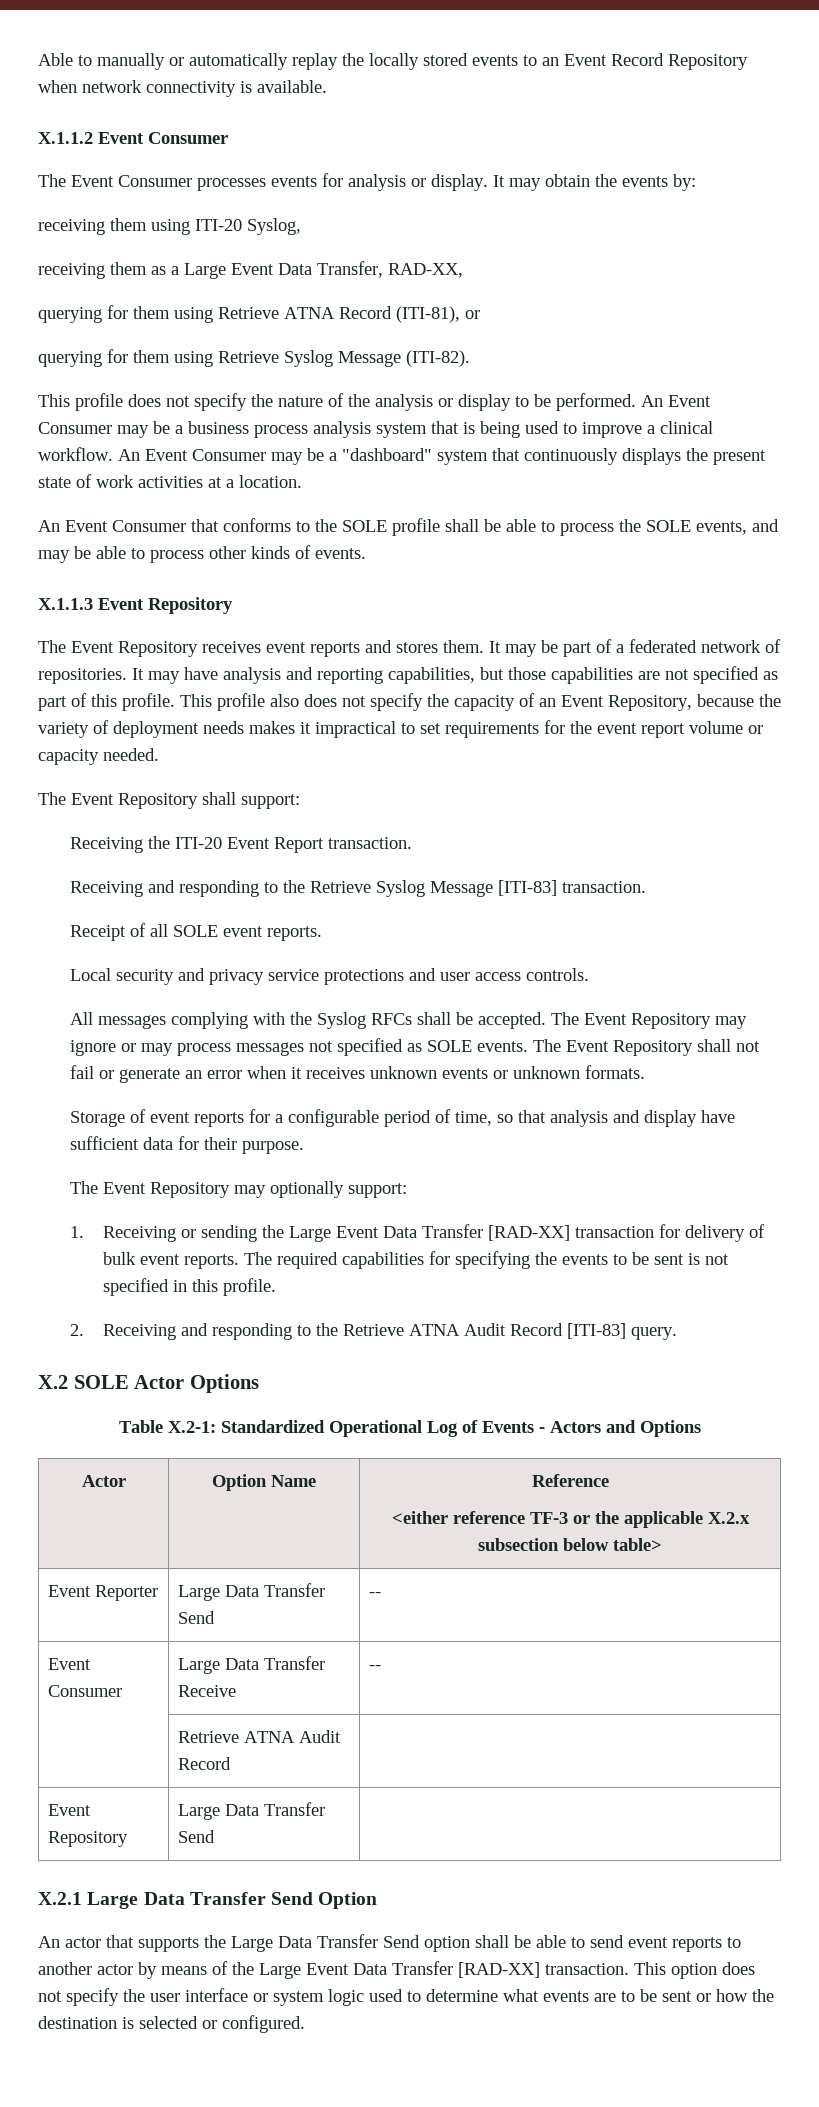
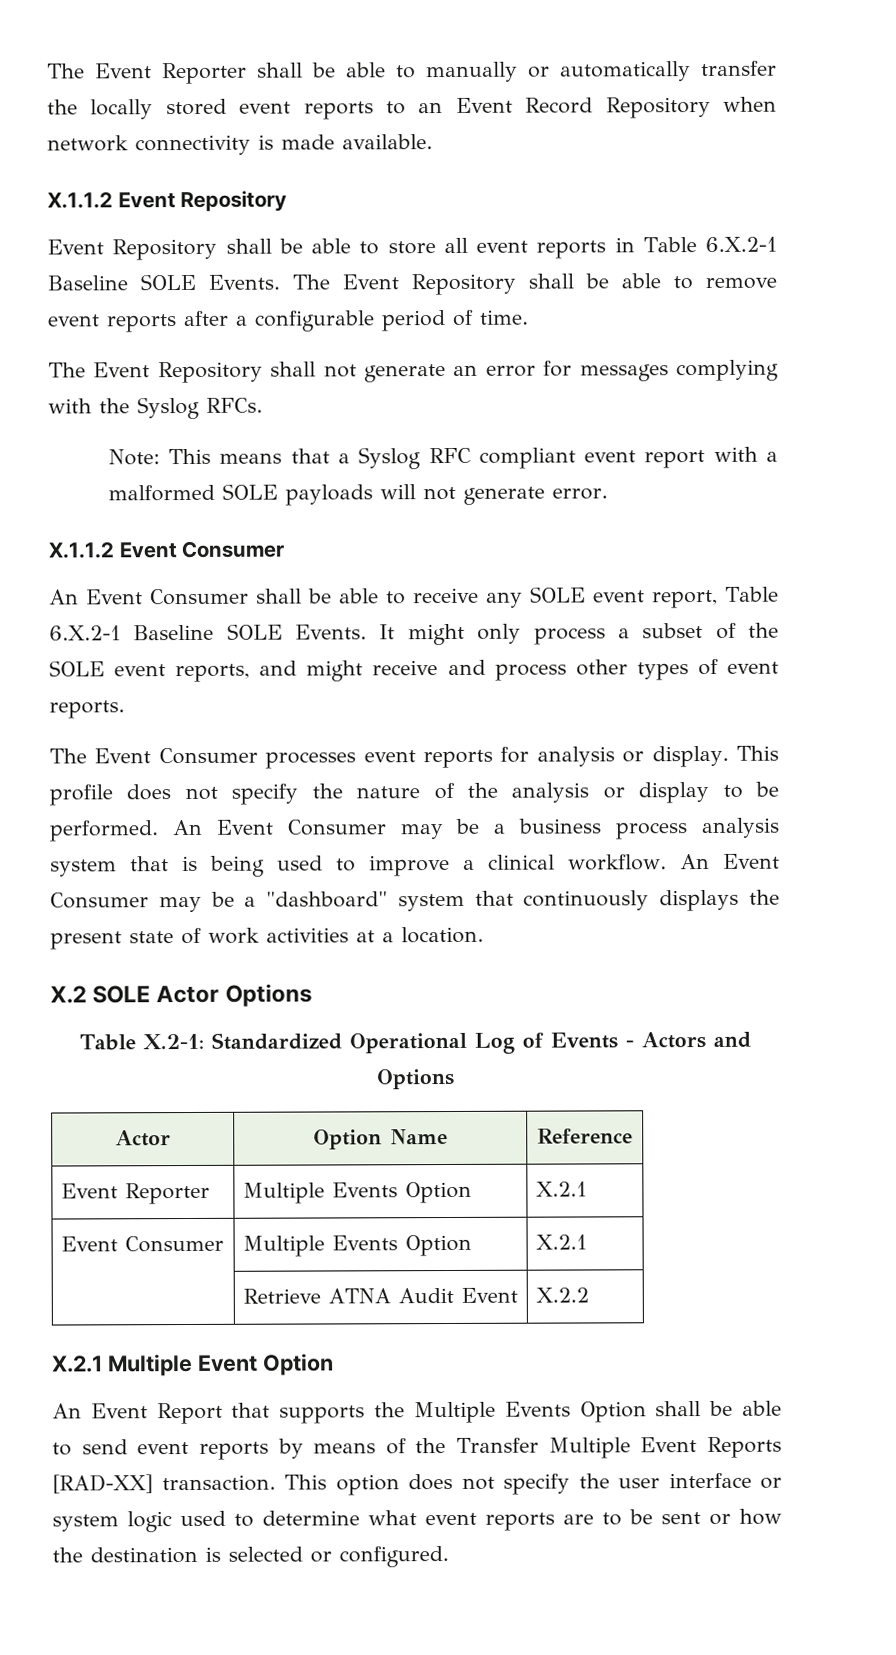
[38,53,73,66] Able -> [47,62,386,85] The Event Reporter shall be able
[292,53,338,70] replay -> [701,60,777,77] transfer
[472,55,518,66] events -> [239,101,374,120] event reports
(252, 87) none -> [281,134,335,150] made
[148,132,228,144] Consumer -> [180,190,288,213] [47,236,777,261] [47,273,777,296] [48,309,529,333] [48,359,779,384] [48,396,263,420] [107,446,779,470] [107,483,608,506] [48,540,285,559] [49,586,780,609] [49,622,780,646] [49,658,779,683] [49,700,125,719] Repository // Event Repository shall be able to store all event reports in Table 6.X.2-1 Baseline SOLE Events. The Event Repository shall be able to remove event reports after a configurable period of time. // The Event Repository shall not generate an error for messages complying with the Syslog RFCs. // Note: This means that a Syslog RFC compliant event report with a malformed SOLE payloads will not generate error. // X.1.1.2 Event Consumer // An Event Consumer shall be able to receive any SOLE event report, Table 6.X.2-1 Baseline SOLE Events. It might only process a subset of the SOLE event reports, and might receive and process other types of event reports.
[271,176,317,187] events -> [363,749,494,769] event reports
[493,174,696,191] [38,218,301,235] [38,261,463,279] [38,305,480,323] [38,349,470,367] It may obtain the events by: // receiving them using ITI-20 Syslog, // receiving them as a Large Event Data Transfer, RAD-XX, // querying for them using Retrieve ATNA Record (ITI-81), or // querying for them using Retrieve Syslog Message (ITI-82). // -> (729, 756) none
[38,518,779,536] [38,545,366,563] [38,597,233,614] [38,639,781,657] [38,666,778,684] [38,693,781,711] [38,720,763,738] [38,748,159,765] [38,792,300,809] [70,836,413,853] [70,880,647,897] [70,923,323,941] [70,968,590,985] [70,1012,748,1029] [70,1038,761,1056] [70,1065,646,1083] [70,1109,736,1127] [70,1136,305,1154] [70,1181,408,1198] [70,1224,765,1242] [102,1251,729,1269] [102,1278,276,1296] [70,1323,677,1340] // An Event Consumer that conforms to the SOLE profile shall be able to process the SOLE events, and may be able to process other kinds of events. // X.1.1.3 Event Repository // The Event Repository receives event reports and stores them. It may be part of a federated network of repositories. It may have analysis and reporting capabilities, but those capabilities are not specified as part of this profile. This profile also does not specify the capacity of an Event Repository, because the variety of deployment needs makes it impractical to set requirements for the event report volume or capacity needed. // The Event Repository shall support: // Receiving the ITI-20 Event Report transaction. // Receiving and responding to the Retrieve Syslog Message [ITI-83] transaction. // Receipt of all SOLE event reports. // Local security and privacy service protections and user access controls. // All messages complying with the Syslog RFCs shall be accepted. The Event Repository may ignore or may process messages not specified as SOLE events. The Event Repository shall not fail or generate an error when it receives unknown events or unknown formats. // Storage of event reports for a configurable period of time, so that analysis and display have sufficient data for their purpose. // The Event Repository may optionally support: // 1. Receiving or sending the Large Event Data Transfer [RAD-XX] transaction for delivery of bulk event reports. The required capabilities for specifying the events to be sent is not specified in this profile. // 2. Receiving and responding to the Retrieve ATNA Audit Record [ITI-83] query. -> (484, 935) none
[391,1511,750,1528] [478,1538,662,1551] [48,1585,159,1601] [178,1583,326,1601] [178,1611,216,1624] [369,1592,382,1597] [48,1658,92,1670] [48,1685,123,1697] [178,1656,326,1674] [178,1685,237,1697] [369,1665,382,1670] [178,1730,342,1743] [178,1757,232,1770] [48,1804,92,1816] [48,1831,129,1847] [178,1802,326,1820] [178,1830,216,1843] [38,1892,314,1909] // <either reference TF-3 or the applicable X.2.x subsection below table> // Event Reporter | Large Data Transfer Send | -- // Event Consumer | Large Data Transfer Receive | -- // | Retrieve ATNA Audit Record | // Event Repository | Large Data Transfer Send | // X.2.1 Large Data Transfer Send -> [60,1182,210,1205] [242,1181,472,1204] [535,1181,587,1197] [60,1235,224,1253] [242,1234,472,1257] [535,1234,587,1250] [242,1287,518,1304] [535,1287,589,1303] [52,1353,258,1377] // Event Reporter | Multiple Events Option | X.2.1 // Event Consumer | Multiple Events Option | X.2.1 // | Retrieve ATNA Audit Event | X.2.2 // X.2.1 Multiple Event
[65,1937,101,1948] actor -> [90,1402,223,1425] Event Report
[231,1934,470,1952] Large Data Transfer Send option -> [413,1401,647,1424] Multiple Events Option
[727,1937,741,1948] [38,1962,133,1975] to another actor -> (269, 1450) none
[259,1961,453,1979] Large Event Data Transfer -> [456,1436,782,1459] Transfer Multiple Event Reports
[543,1991,589,2002] events -> [425,1512,555,1531] event reports

